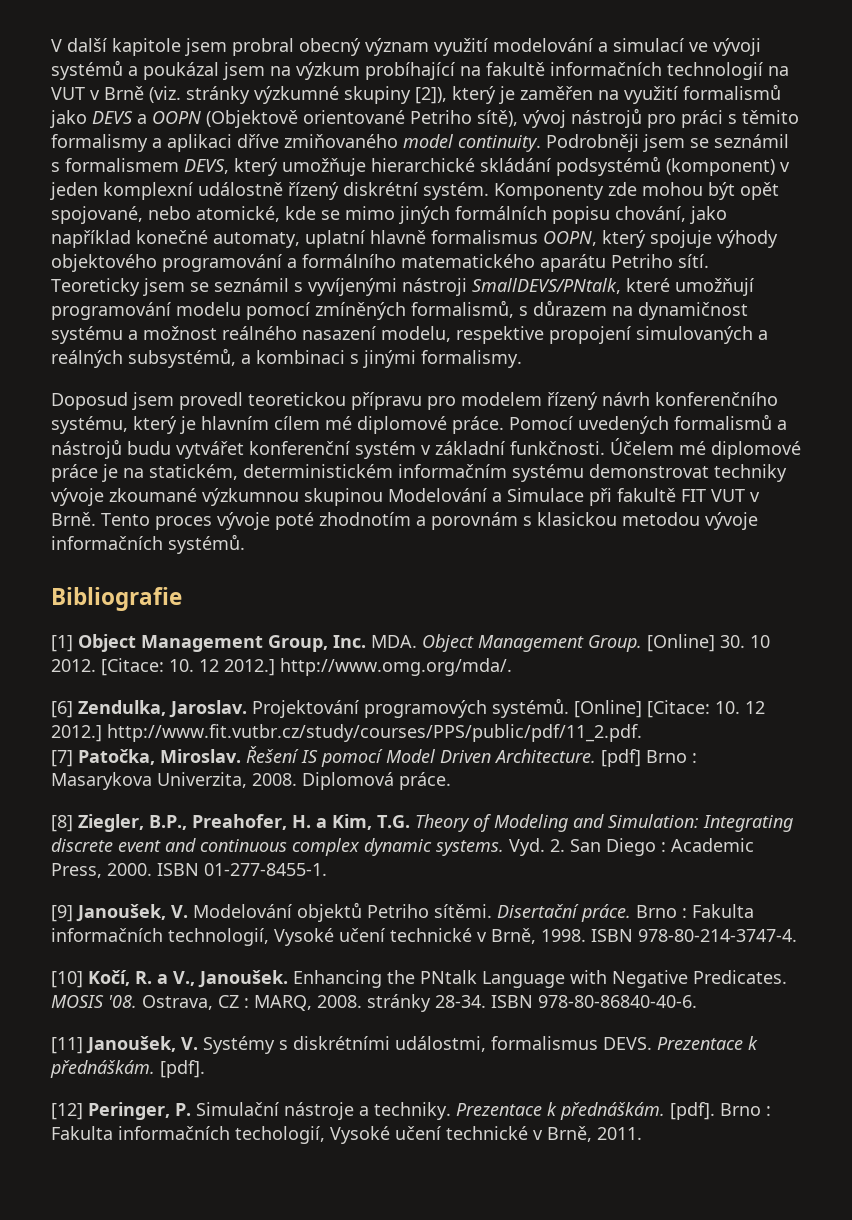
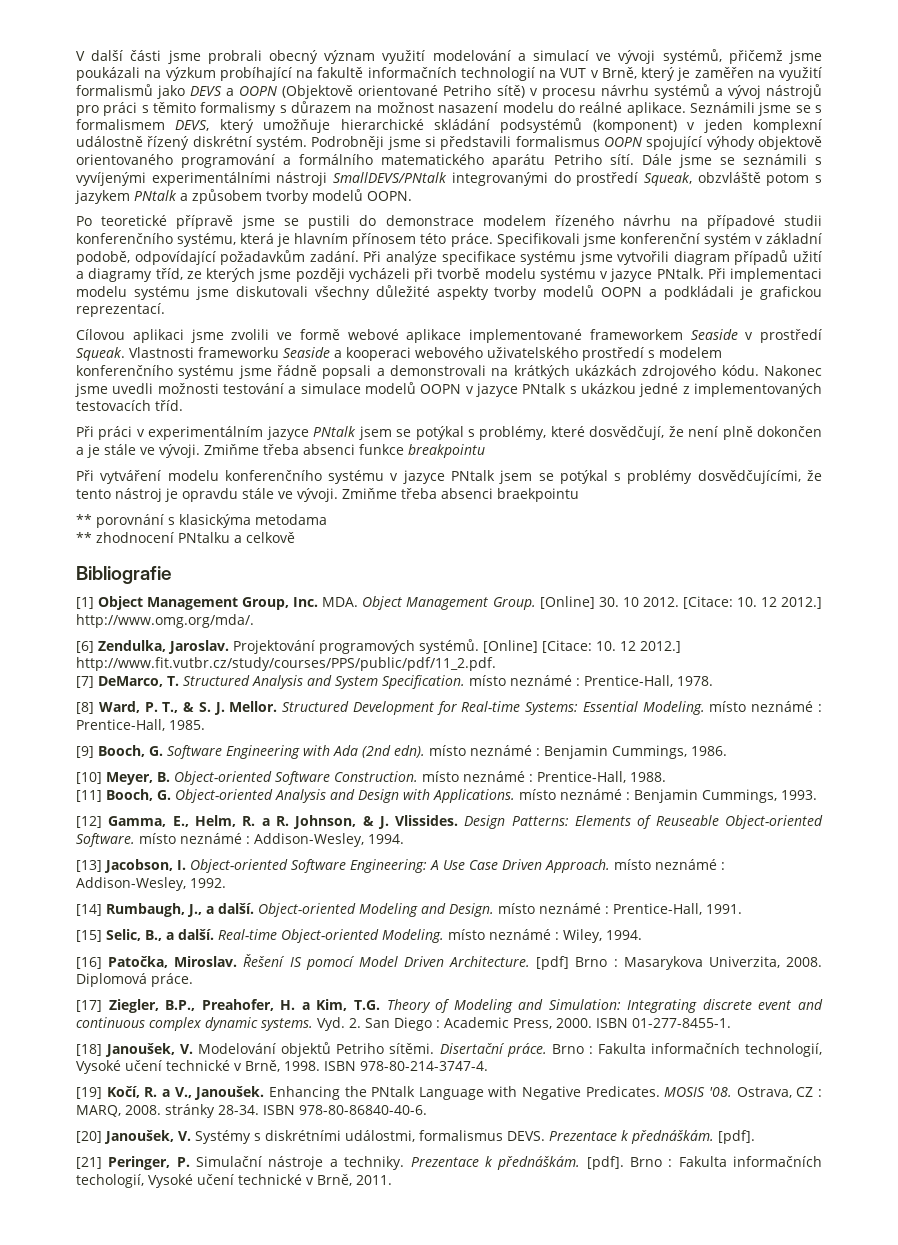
[112,38,294,56] kapitole jsem probral -> [130,50,262,64] části jsme probrali
[51,60,265,80] systémů a poukázal jsem -> [662,49,823,64] [76,67,140,81] systémů, přičemž jsme poukázali
[104,86,447,104] Brně (viz. stránky výzkumné skupiny [2]), -> [601,67,637,79] Brně,
[477,110,518,127] sítě), -> [496,84,723,99] sítě) v procesu návrhu systémů a
[152,134,789,152] a aplikaci dříve zmiňovaného model continuity. Podrobněji jsem se seznámil -> [279,101,811,116] s důrazem na možnost nasazení modelu do reálné aplikace. Seznámili jsme se
[494,182,779,200] [51,206,727,224] [51,230,778,248] [51,254,157,272] Komponenty zde mohou být opět spojované, nebo atomické, kde se mimo jiných formálních popisu chování, jako například konečné automaty, uplatní hlavně formalismus OOPN, který spojuje výhody objektového -> [311,136,823,150] [76,154,173,165] Podrobněji jsme si představili formalismus OOPN spojující výhody objektově orientovaného
[51,278,754,296] [51,300,748,320] [51,326,768,344] [51,348,522,368] [51,392,650,410] Teoreticky jsem se seznámil s vyvíjenými nástroji SmallDEVS/PNtalk, které umožňují programování modelu pomocí zmíněných formalismů, s důrazem na dynamičnost systému a možnost reálného nasazení modelu, respektive propojení simulovaných a reálných subsystémů, a kombinaci s jinými formalismy. // Doposud jsem provedl teoretickou přípravu pro modelem řízený návrh -> [641,154,823,168] [76,172,823,186] [75,189,412,204] [76,215,823,229] Dále jsme se seznámili s vyvíjenými experimentálními nástroji SmallDEVS/PNtalk integrovanými do prostředí Squeak, obzvláště potom s jazykem PNtalk a způsobem tvorby modelů OOPN. // Po teoretické přípravě jsme se pustili do demonstrace modelem řízeného návrhu na případové studii
[133,416,177,434] který -> [240,233,275,244] která
[274,414,787,434] [51,438,801,459] [51,464,787,482] [51,488,760,506] [51,512,758,530] [51,534,245,554] cílem mé diplomové práce. Pomocí uvedených formalismů a nástrojů budu vytvářet konferenční systém v základní funkčnosti. Účelem mé diplomové práce je na statickém, deterministickém informačním systému demonstrovat techniky vývoje zkoumané výzkumnou skupinou Modelování a Simulace při fakultě FIT VUT v Brně. Tento proces vývoje poté zhodnotím a porovnám s klasickou metodou vývoje informačních systémů. -> [352,233,823,247] [76,250,822,265] [76,268,822,282] [76,285,822,300] [76,303,165,317] [76,329,822,343] [76,347,722,361] [76,365,823,379] [75,382,823,397] [76,400,183,411] [76,426,822,440] [76,444,485,458] [76,470,823,484] [76,488,579,502] [76,514,327,528] [76,532,295,543] přínosem této práce. Specifikovali jsme konferenční systém v základní podobě, odpovídající požadavkům zadání. Při analýze specifikace systému jsme vytvořili diagram případů užití a diagramy tříd, ze kterých jsme později vycházeli při tvorbě modelu systému v jazyce PNtalk. Při implementaci modelu systému jsme diskutovali všechny důležité aspekty tvorby modelů OOPN a podkládali je grafickou reprezentací. // Cílovou aplikaci jsme zvolili ve formě webové aplikace implementované frameworkem Seaside v prostředí Squeak. Vlastnosti frameworku Seaside a kooperaci webového uživatelského prostředí s modelem konferenčního systému jsme řádně popsali a demonstrovali na krátkých ukázkách zdrojového kódu. Nakonec jsme uvedli možnosti testování a simulace modelů OOPN v jazyce PNtalk s ukázkou jedné z implementovaných testovacích tříd. // Při práci v experimentálním jazyce PNtalk jsem se potýkal s problémy, které dosvědčují, že není plně dokončen a je stále ve vývoji. Zmiňme třeba absenci funkce breakpointu // Při vytváření modelu konferenčního systému v jazyce PNtalk jsem se potýkal s problémy dosvědčujícími, že tento nástroj je opravdu stále ve vývoji. Zmiňme třeba absenci braekpointu // ** porovnání s klasickýma metodama // ** zhodnocení PNtalku a celkově
(73, 758) none -> [98,675,713,689] [76,701,822,715] [76,719,205,731] [76,745,727,759] [76,771,666,785] [76,789,817,803] [76,815,823,829] [76,833,404,847] [76,859,725,873] [76,877,226,891] [76,903,742,917] [76,929,642,943] [76,957,102,969] DeMarco, T. Structured Analysis and System Specification. místo neznámé : Prentice-Hall, 1978. // [8] Ward, P. T., & S. J. Mellor. Structured Development for Real-time Systems: Essential Modeling. místo neznámé : Prentice-Hall, 1985. // [9] Booch, G. Software Engineering with Ada (2nd edn). místo neznámé : Benjamin Cummings, 1986. // [10] Meyer, B. Object-oriented Software Construction. místo neznámé : Prentice-Hall, 1988. // [11] Booch, G. Object-oriented Analysis and Design with Applications. místo neznámé : Benjamin Cummings, 1993. // [12] Gamma, E., Helm, R. a R. Johnson, & J. Vlissides. Design Patterns: Elements of Reuseable Object-oriented Software. místo neznámé : Addison-Wesley, 1994. // [13] Jacobson, I. Object-oriented Software Engineering: A Use Case Driven Approach. místo neznámé : Addison-Wesley, 1992. // [14] Rumbaugh, J., a další. Object-oriented Modeling and Design. místo neznámé : Prentice-Hall, 1991. // [15] Selic, B., a další. Real-time Object-oriented Modeling. místo neznámé : Wiley, 1994. // [16]
[51,815,73,832] [8] -> [76,1000,102,1012] [17]
[51,905,73,922] [9] -> [76,1044,102,1056] [18]
[51,971,83,988] [10] -> [76,1087,102,1099] [19]
[51,1037,83,1054] [11] -> [76,1131,102,1143] [20]
[51,1103,83,1120] [12] -> [76,1157,102,1169] [21]

